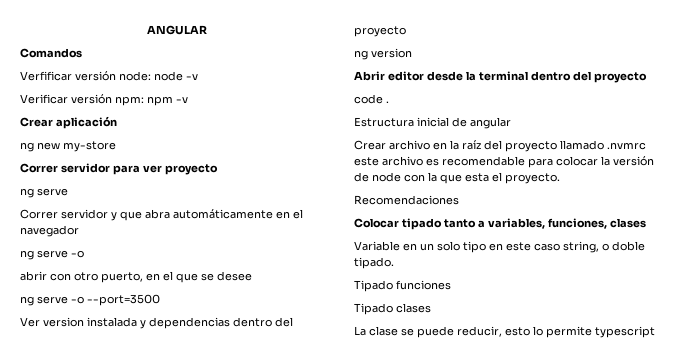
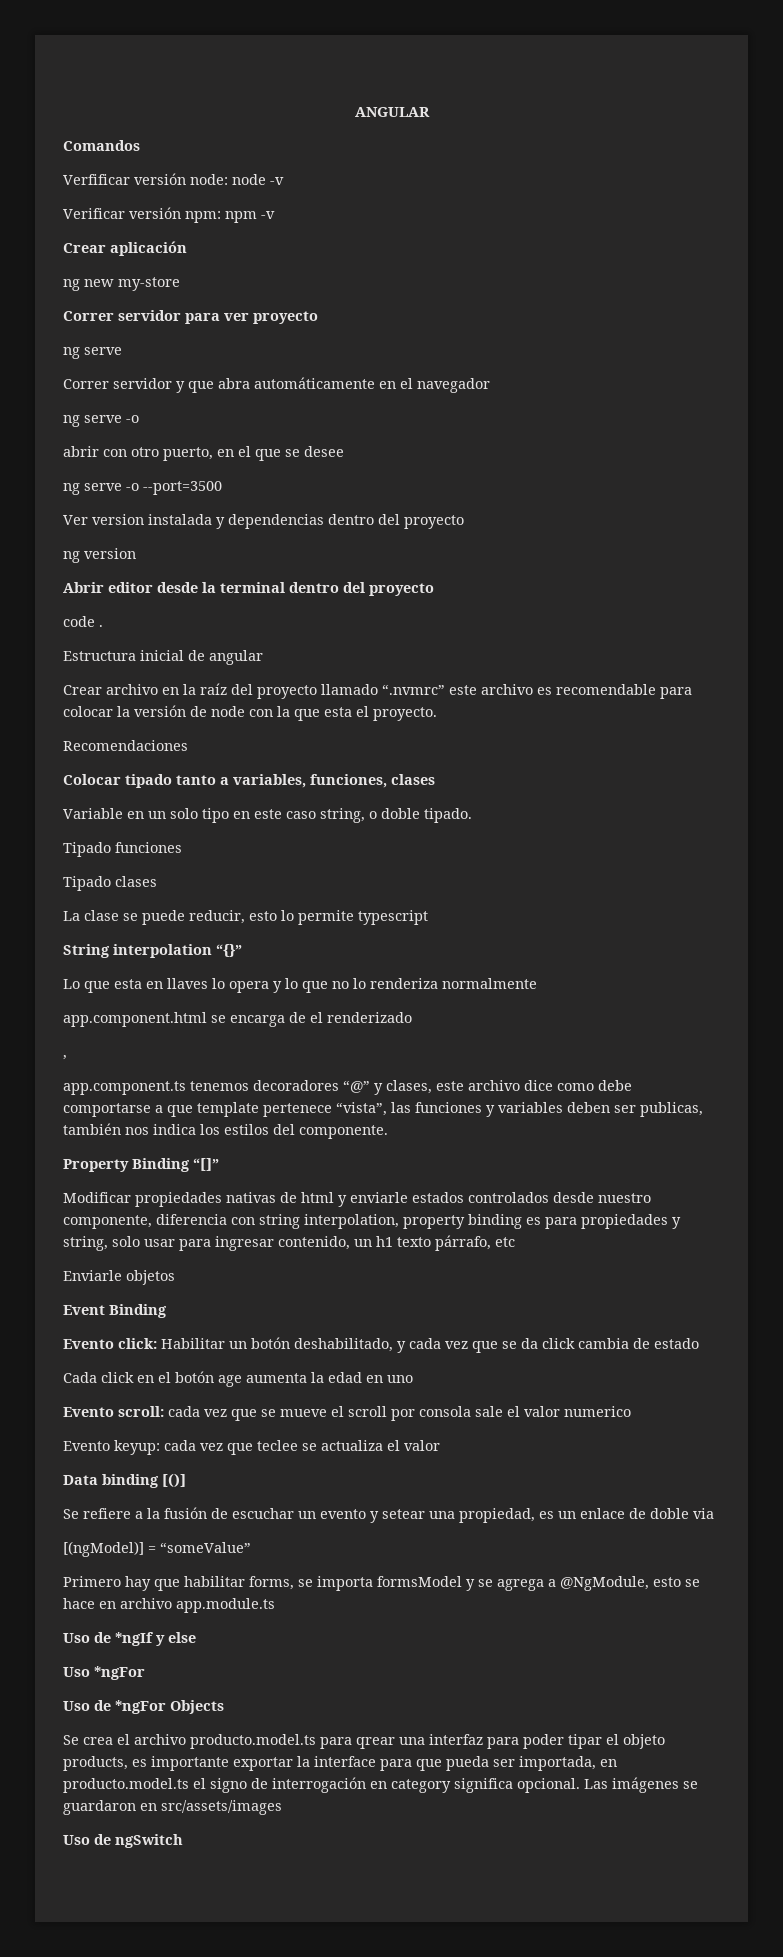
[607,142,646,150] .nvmrc -> [382,684,445,695] “.nvmrc”
(655, 332) none -> [63,944,242,958] [63,978,537,993] [63,1012,412,1027] [63,1055,67,1060] [63,1080,632,1095] [63,1102,703,1117] [63,1123,388,1139] [63,1158,219,1172] [63,1192,651,1207] [63,1214,681,1229] [63,1235,515,1251] [63,1270,175,1285] [63,1304,167,1318] [63,1337,699,1353] [63,1371,413,1387] [63,1406,631,1421] [63,1440,440,1455] [63,1473,186,1488] [63,1507,714,1523] [63,1541,251,1557] [63,1576,700,1591] [63,1598,275,1613] [63,1632,196,1646] [63,1666,145,1680] [63,1700,224,1714] [63,1734,665,1749] [63,1756,617,1771] [63,1777,698,1793] [63,1800,282,1815] [63,1834,183,1848] // String interpolation “{}” // Lo que esta en llaves lo opera y lo que no lo renderiza normalmente // app.component.html se encarga de el renderizado // , // app.component.ts tenemos decoradores “@” y clases, este archivo dice como debe comportarse a que template pertenece “vista”, las funciones y variables deben ser publicas, también nos indica los estilos del componente. // Property Binding “[]” // Modificar propiedades nativas de html y enviarle estados controlados desde nuestro componente, diferencia con string interpolation, property binding es para propiedades y string, solo usar para ingresar contenido, un h1 texto párrafo, etc // Enviarle objetos // Event Binding // Evento click: Habilitar un botón deshabilitado, y cada vez que se da click cambia de estado // Cada click en el botón age aumenta la edad en uno // Evento scroll: cada vez que se mueve el scroll por consola sale el valor numerico // Evento keyup: cada vez que teclee se actualiza el valor // Data binding [()] // Se refiere a la fusión de escuchar un evento y setear una propiedad, es un enlace de doble via // [(ngModel)] = “someValue” // Primero hay que habilitar forms, se importa formsModel y se agrega a @NgModule, esto se hace en archivo app.module.ts // Uso de *ngIf y else // Uso *ngFor // Uso de *ngFor Objects // Se crea el archivo producto.model.ts para qrear una interfaz para poder tipar el objeto products, es importante exportar la interface para que pueda ser importada, en producto.model.ts el signo de interrogación en category significa opcional. Las imágenes se guardaron en src/assets/images // Uso de ngSwitch

